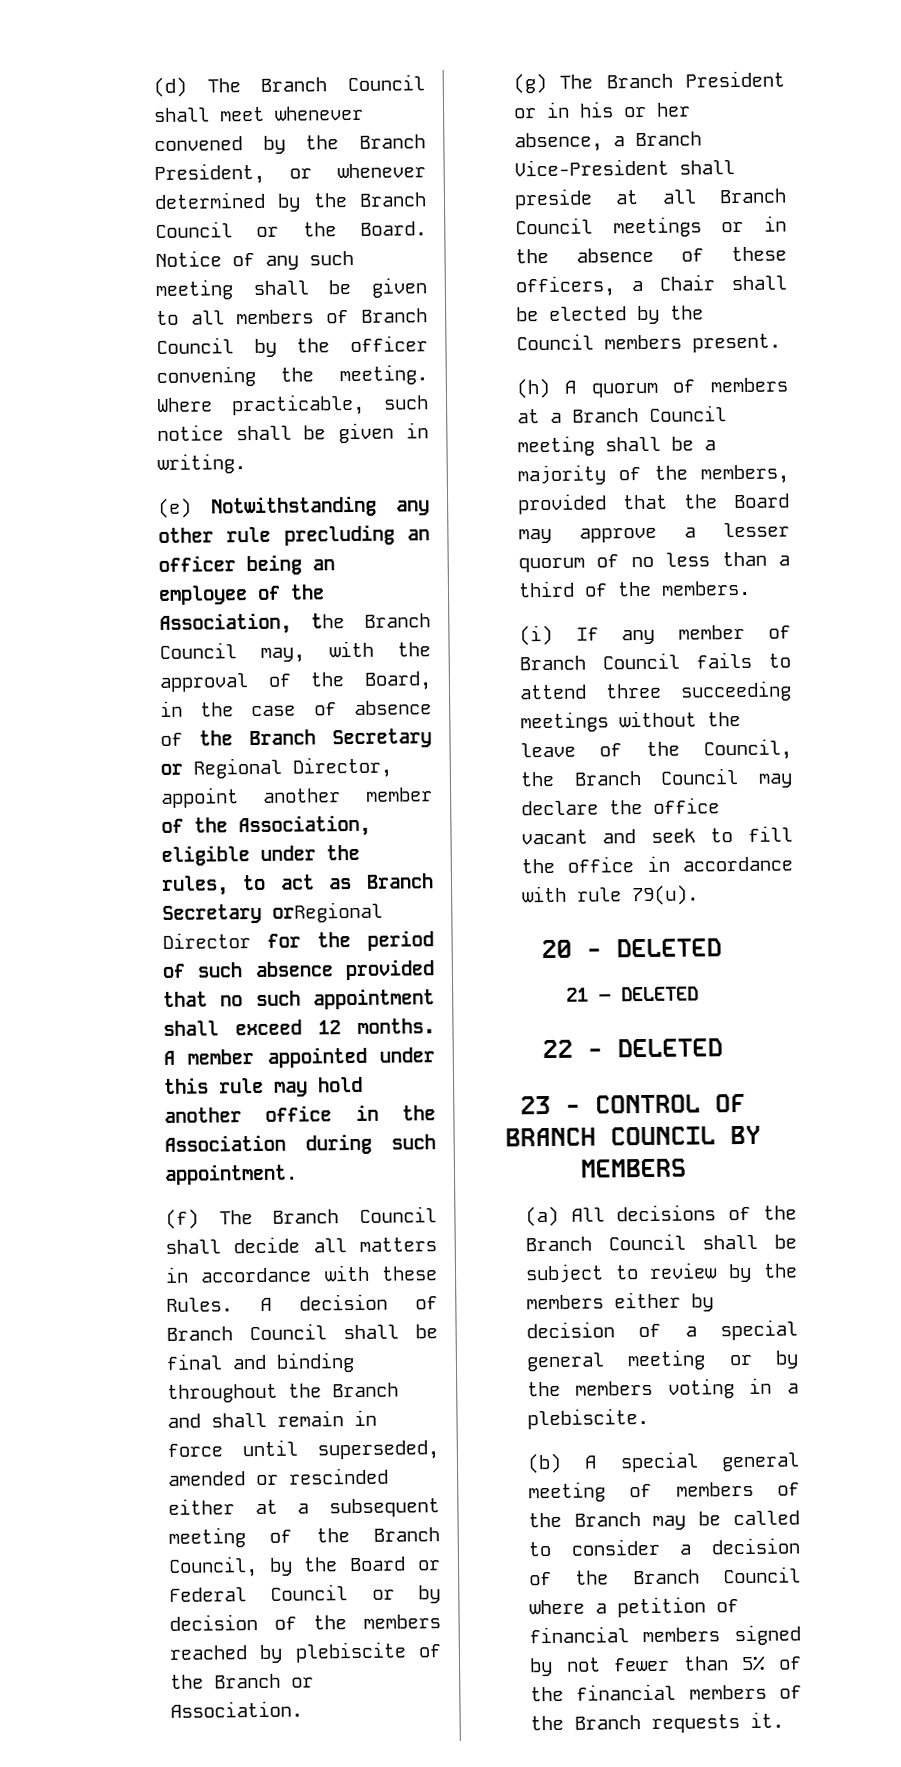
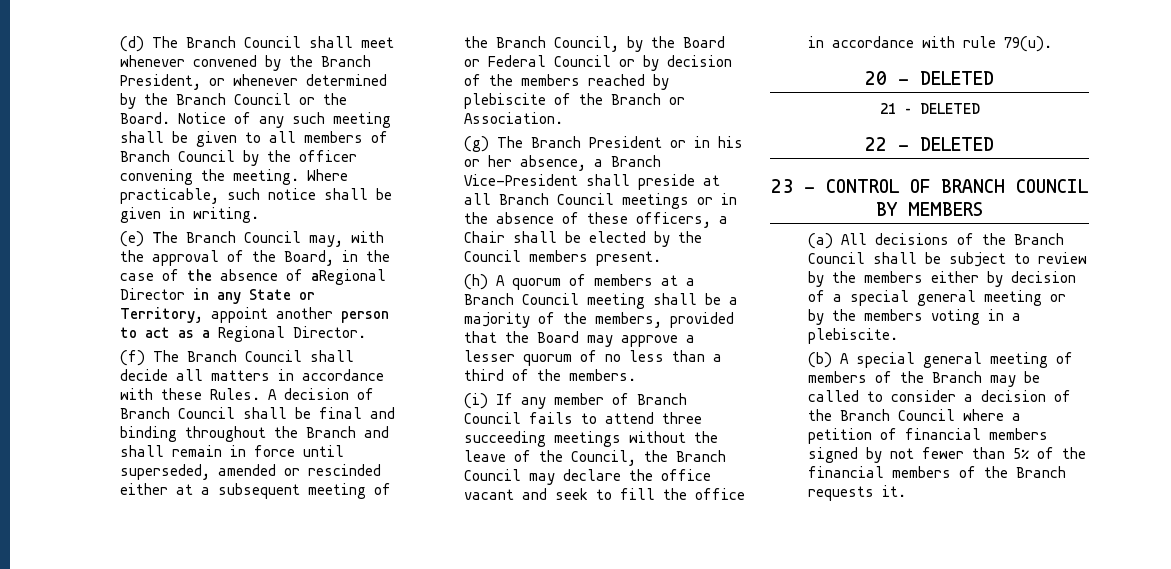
[210,495,430,518] [157,524,431,546] [157,554,335,576] [157,584,325,605] [158,612,345,635] Notwithstanding any other rule precluding an officer being an employee of the Association, the -> [151,231,178,243] The
[354,700,432,715] [159,728,432,749] [159,756,392,779] [160,787,433,808] [160,814,371,838] [160,844,360,866] [160,873,434,896] [161,901,383,924] [161,930,434,951] [161,959,434,981] [162,988,435,1010] [162,1018,435,1036] [162,1046,436,1068] [162,1076,363,1097] [163,1104,436,1123] [163,1133,436,1155] [163,1163,298,1185] absence of the Branch Secretary or Regional Director, appoint another member of the Association, eligible under the rules, to act as Branch Secretary orRegional Director for the period of such absence provided that no such appointment shall exceed 12 months. A member appointed under this rule may hold another office in the Association during such appointment. -> [186,269,386,285] [119,288,315,304] [119,307,389,323] [119,326,366,342] the absence of aRegional Director in any State or Territory, appoint another person to act as a Regional Director.

